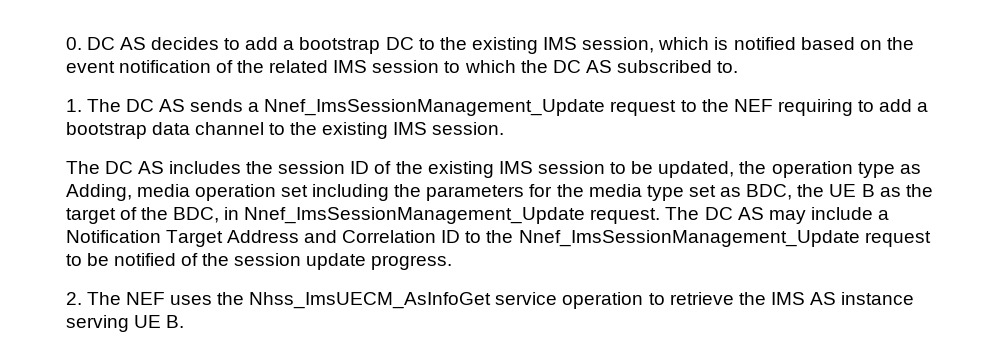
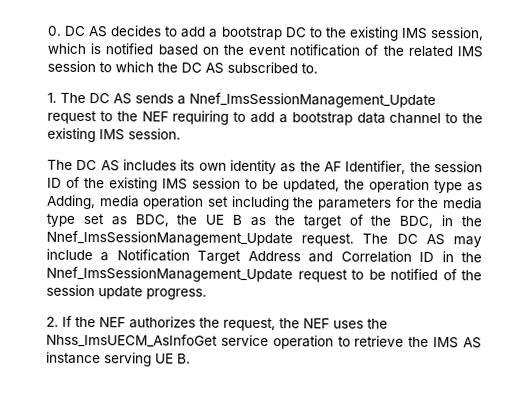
(241, 167) none -> [180,159,407,175] its own identity as the AF Identifier,
(240, 213) none -> [461,216,482,227] the
[465,231,482,243] to -> [441,251,454,263] in
[86,292,121,305] The -> [62,315,301,332] If the NEF authorizes the request, the

